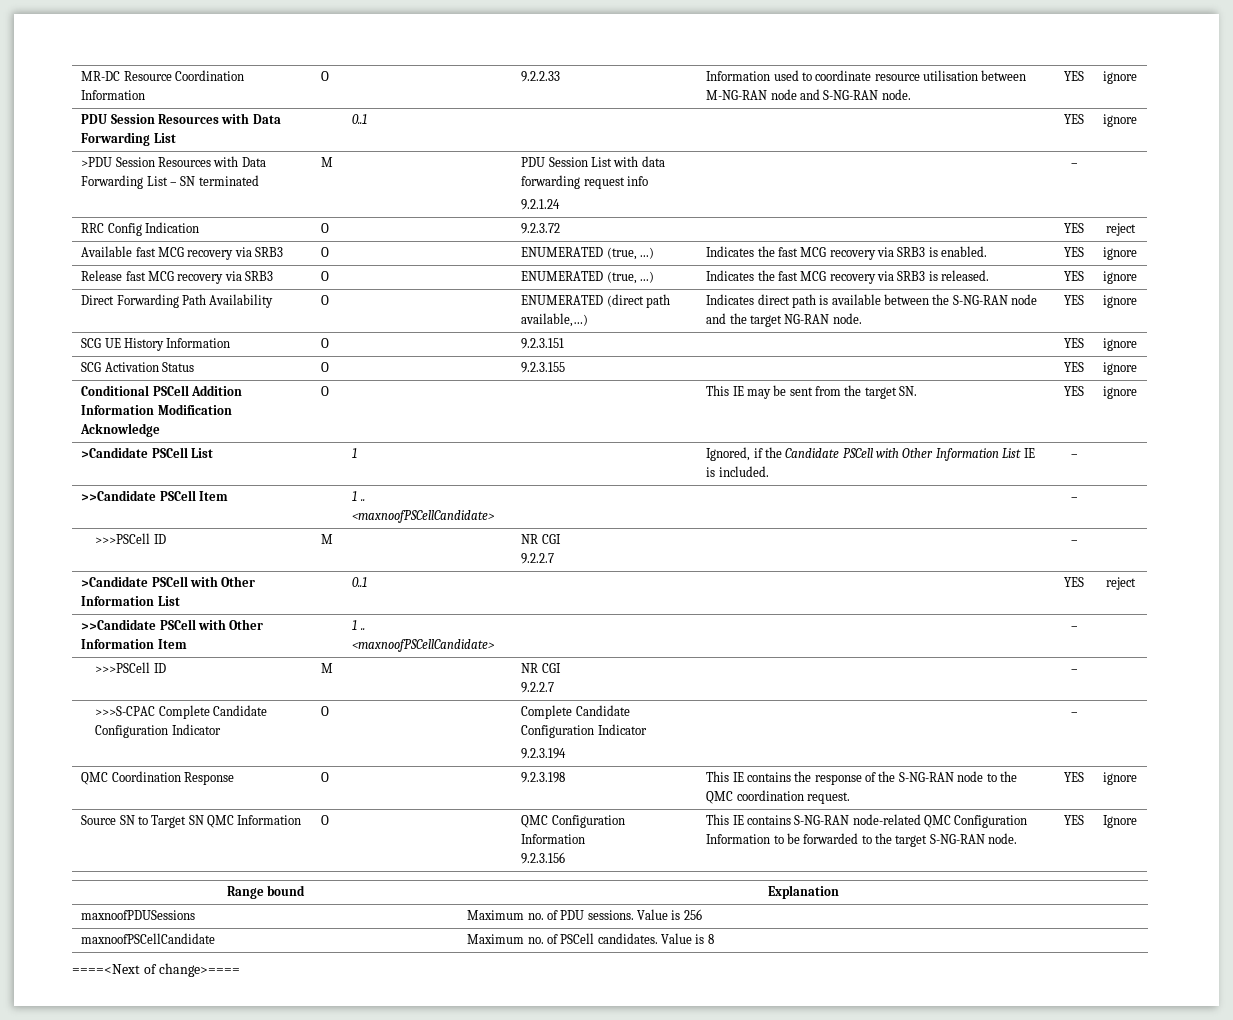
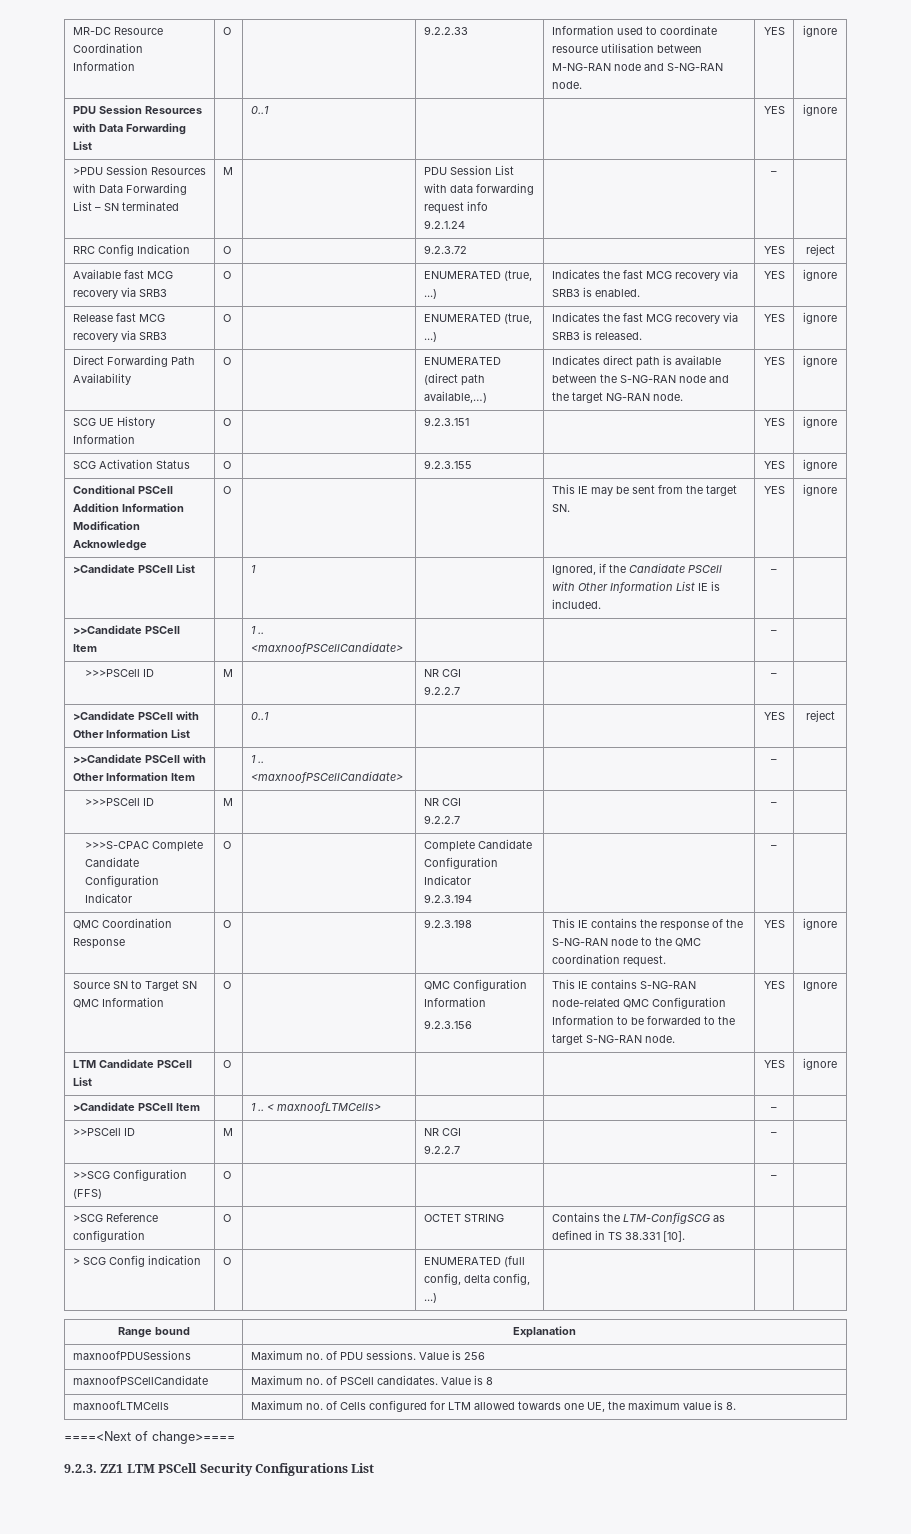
(1137, 821) none -> [72,1059,192,1068] [72,1077,92,1086] [222,1060,231,1068] [763,1060,785,1068] [803,1058,837,1070] [72,1102,200,1111] [250,1102,381,1113] [771,1107,777,1111] [72,1128,135,1136] [222,1128,233,1136] [423,1128,461,1136] [423,1145,460,1154] [771,1132,777,1136] [72,1169,187,1181] [72,1189,102,1199] [222,1171,231,1179] [771,1175,777,1179] [72,1213,158,1222] [72,1230,145,1242] [222,1214,231,1222] [423,1214,504,1222] [551,1212,725,1224] [551,1230,685,1242] [72,1255,201,1267] [222,1257,231,1265] [423,1256,525,1267] [423,1273,530,1285] [423,1293,437,1303] // LTM Candidate PSCell List | O | | | | YES | ignore // >Candidate PSCell Item | | 1 .. < maxnoofLTMCells> | | | – | // >>PSCell ID | M | | NR CGI // 9.2.2.7 | | – | // >>SCG Configuration (FFS) | O | | | | – | // >SCG Reference configuration | O | | OCTET STRING | Contains the LTM-ConfigSCG as defined in TS 38.331 [10]. | | // > SCG Config indication | O | | ENUMERATED (full config, delta config, ...) | | |
[72,963,240,977] // ====<Next of change>==== -> [72,1401,169,1410] [250,1400,736,1412] [64,1431,235,1444] [64,1463,375,1476] // maxnoofLTMCells | Maximum no. of Cells configured for LTM allowed towards one UE, the maximum value is 8. // ====<Next of change>==== // 9.2.3. ZZ1 LTM PSCell Security Configurations List

